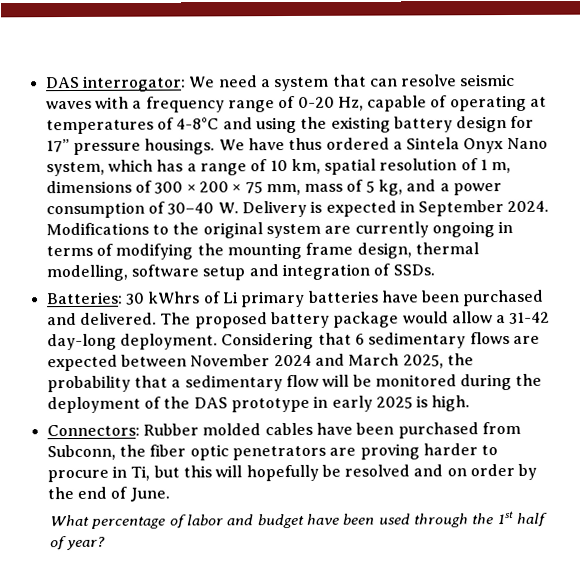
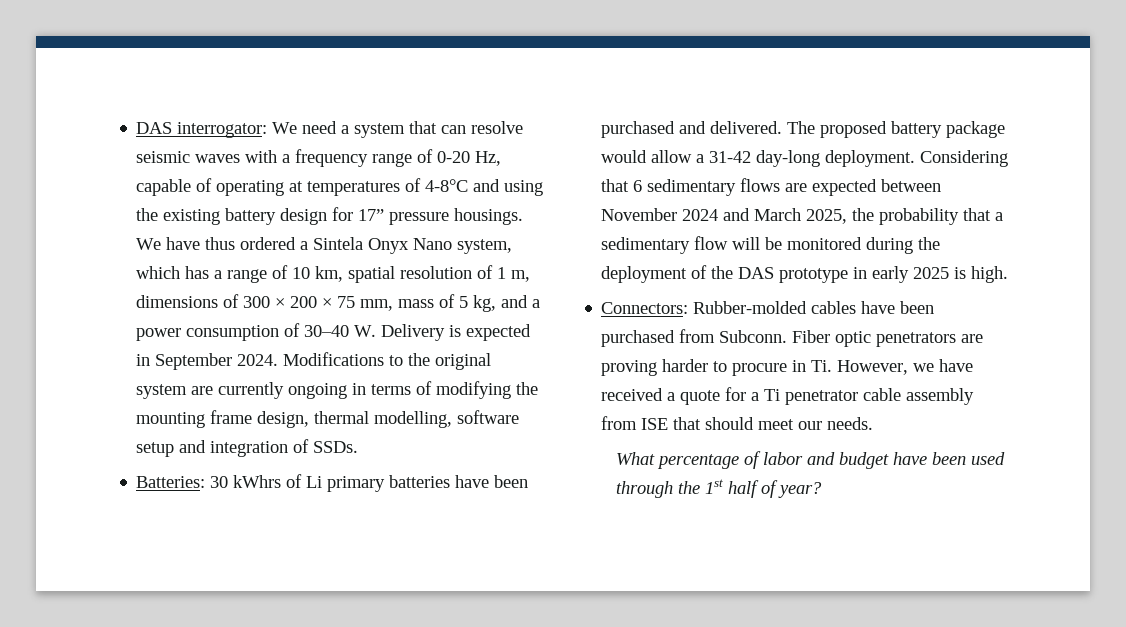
[142,423,262,436] Rubber molded -> [693,301,808,314] Rubber-molded
[46,444,187,461] Subconn, the fiber -> [719,330,831,343] Subconn. Fiber
[130,463,538,482] [46,486,170,502] Ti, but this will hopefully be resolved and on order by the end of June. -> [811,359,974,375] [601,387,975,405] [601,416,874,430] Ti. However, we have received a quote for a Ti penetrator cable assembly from ISE that should meet our needs.

